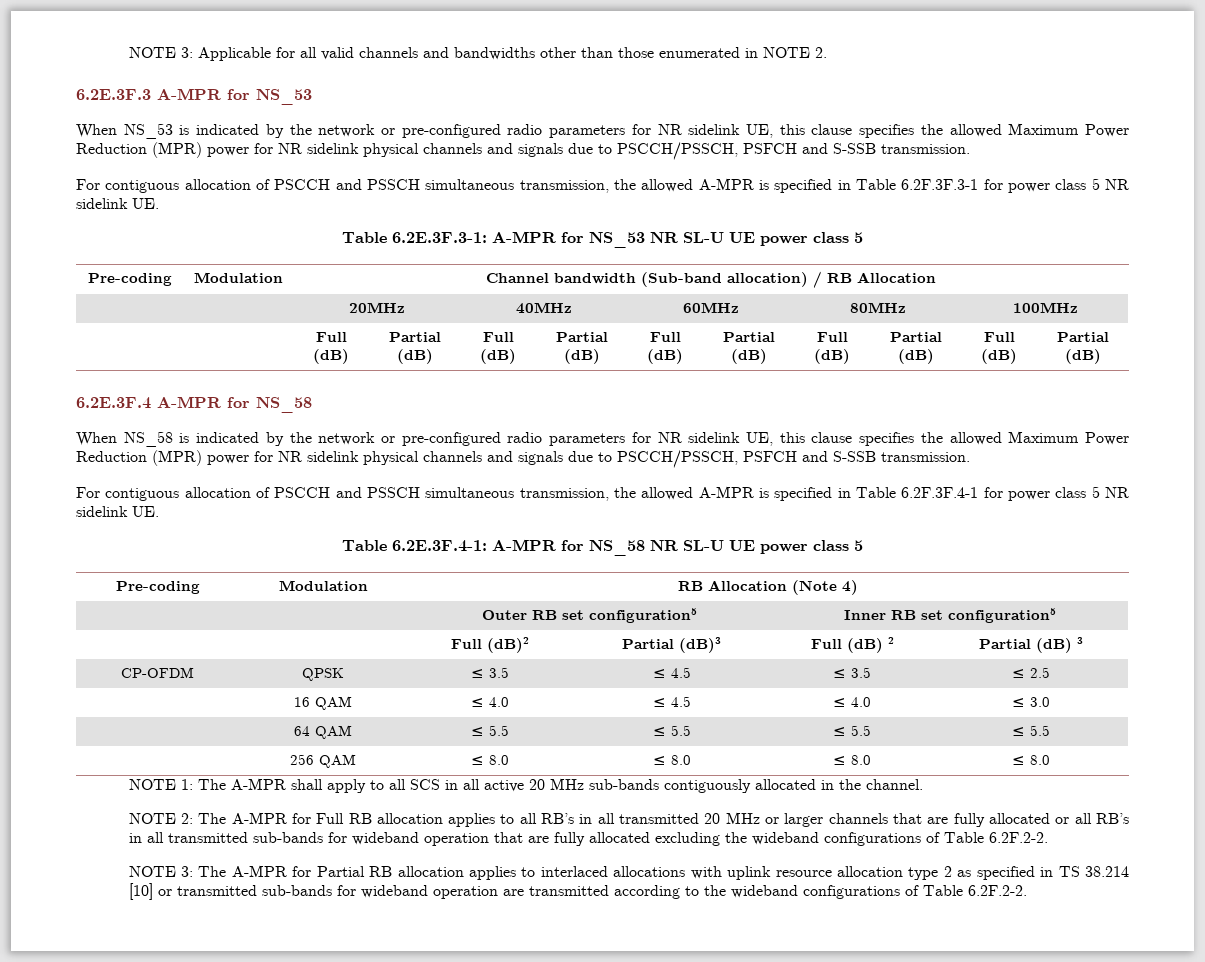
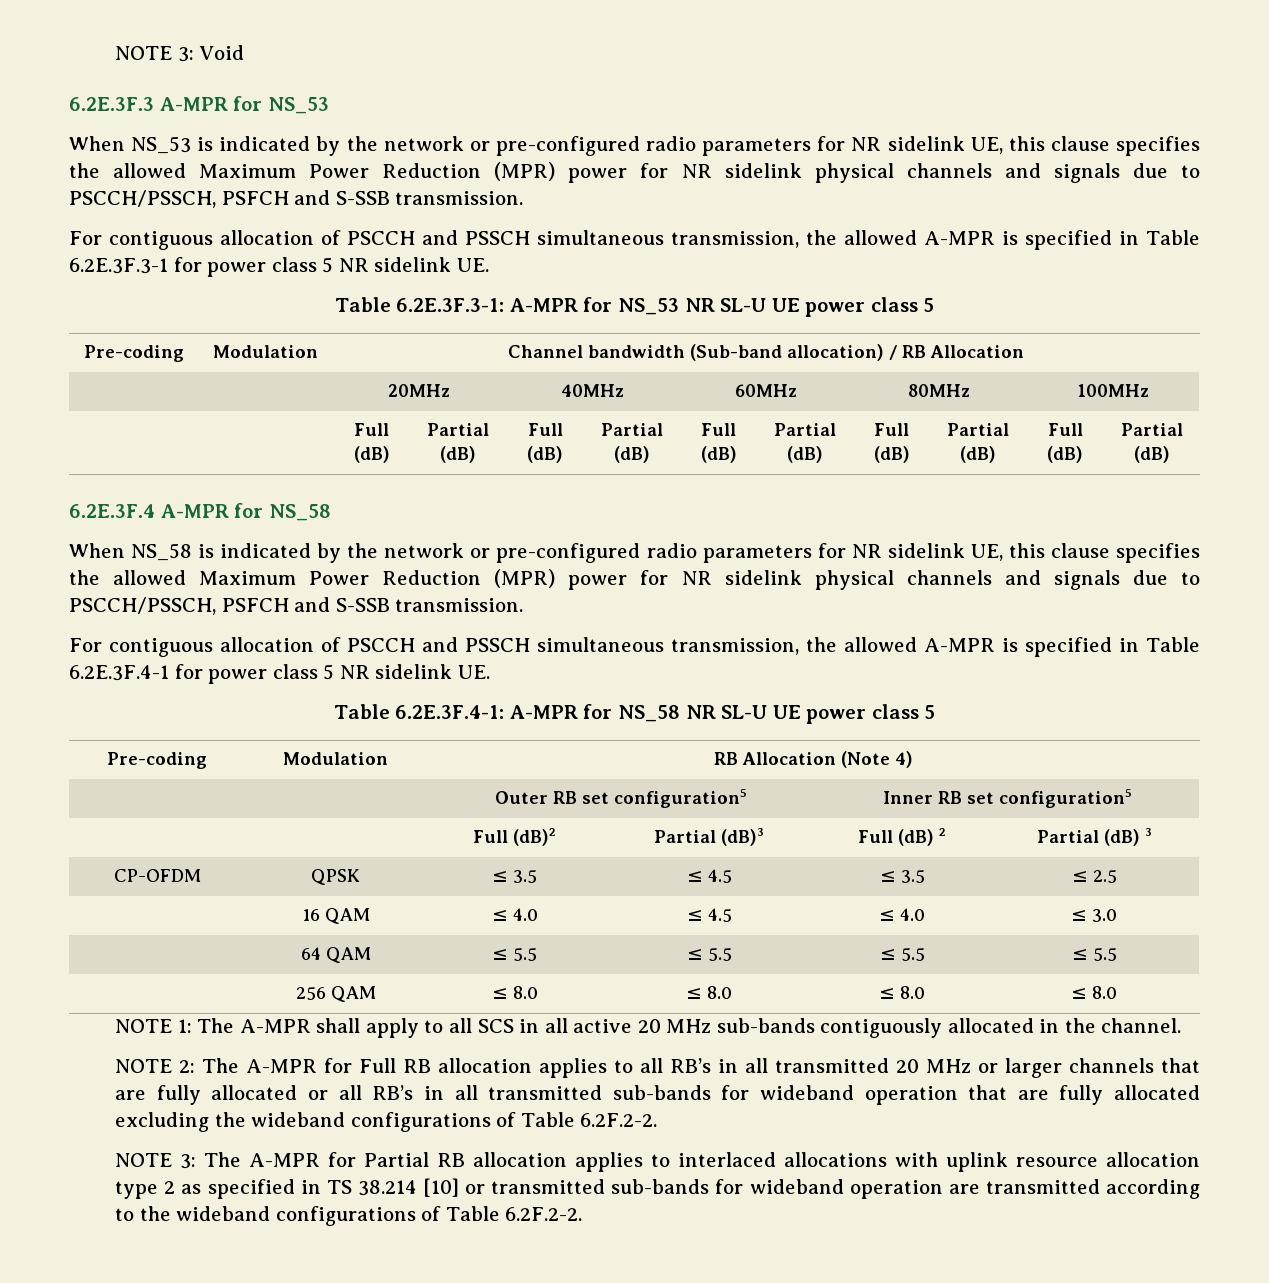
[128,47,827,61] NOTE 3: Applicable for all valid channels and bandwidths other than those enumerated in NOTE 2. -> [115,45,245,62] NOTE 3: Void
[901,179,979,190] 6.2F.3F.3-1 -> [69,258,168,274] 6.2E.3F.3-1
[901,487,979,498] 6.2F.3F.4-1 -> [69,665,169,681] 6.2E.3F.4-1

